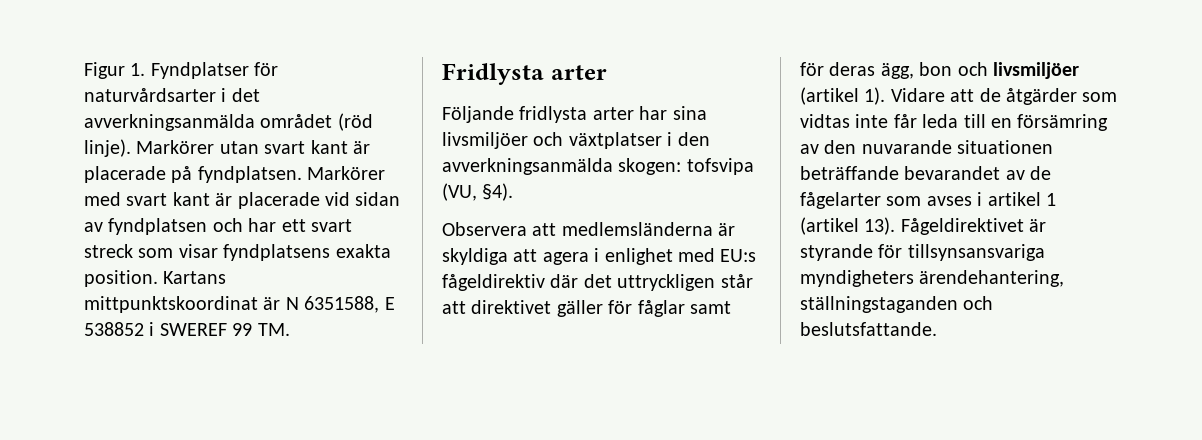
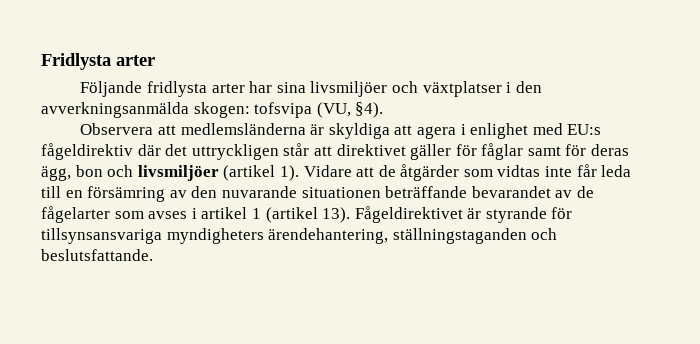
[84,62,279,79] [84,88,260,102] [84,113,373,131] [84,139,370,157] [84,166,386,183] [84,192,401,209] [84,218,352,235] [84,244,391,261] [84,270,227,287] [84,296,395,313] [84,322,290,336] Figur 1. Fyndplatser för naturvårdsarter i det avverkningsanmälda området (röd linje). Markörer utan svart kant är placerade på fyndplatsen. Markörer med svart kant är placerade vid sidan av fyndplatsen och har ett svart streck som visar fyndplatsens exakta position. Kartans mittpunktskoordinat är N 6351588, E 538852 i SWEREF 99 TM. // -> (41, 61) none

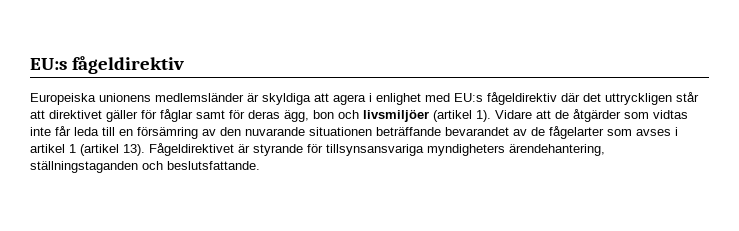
[41,53,155,70] [80,81,542,97] [41,102,384,118] [80,123,306,135] Fridlysta arter // Följande fridlysta arter har sina livsmiljöer och växtplatser i den avverkningsanmälda skogen: tofsvipa (VU, §4). // Observera att medlemsländerna -> [30,56,184,74] [30,93,244,105] EU:s fågeldirektiv // Europeiska unionens medlemsländer

